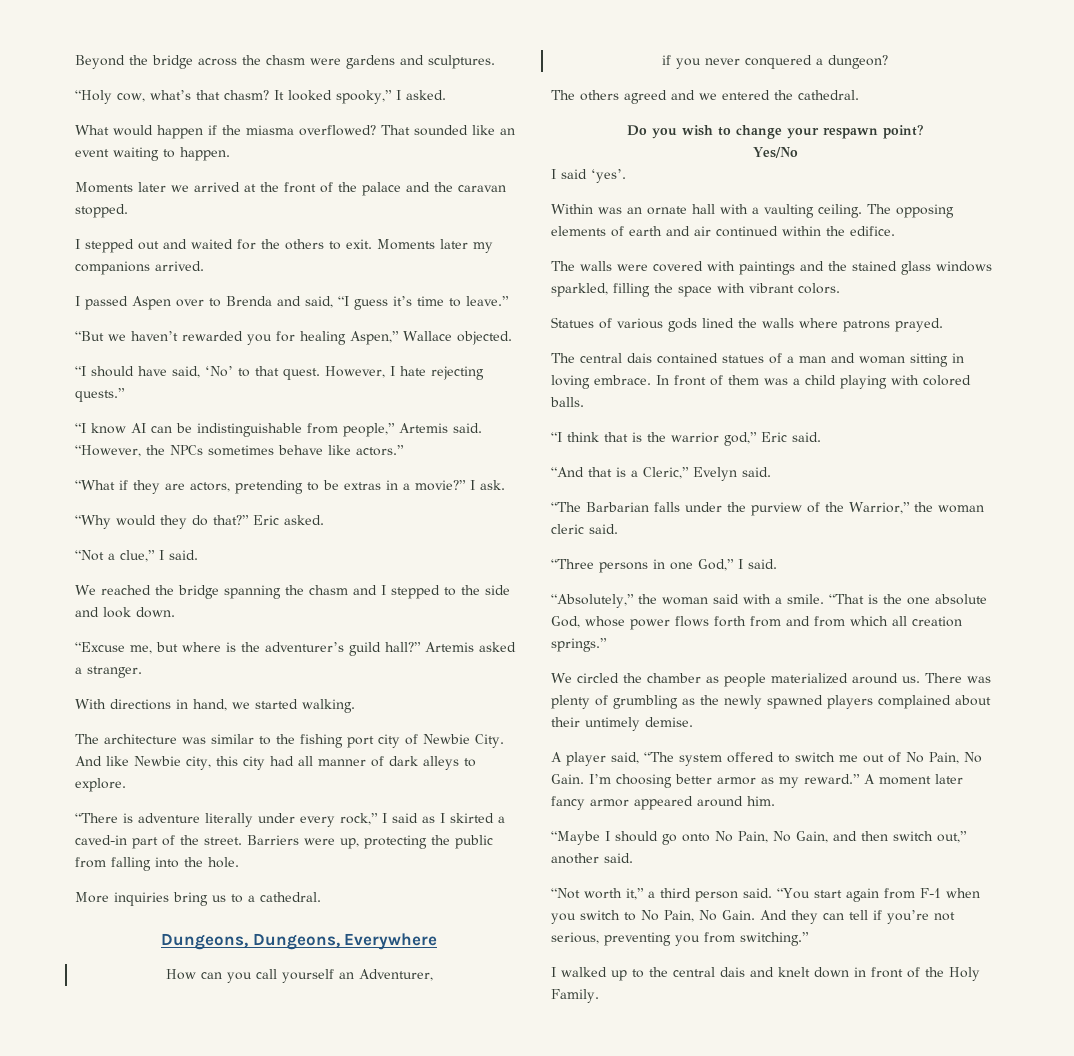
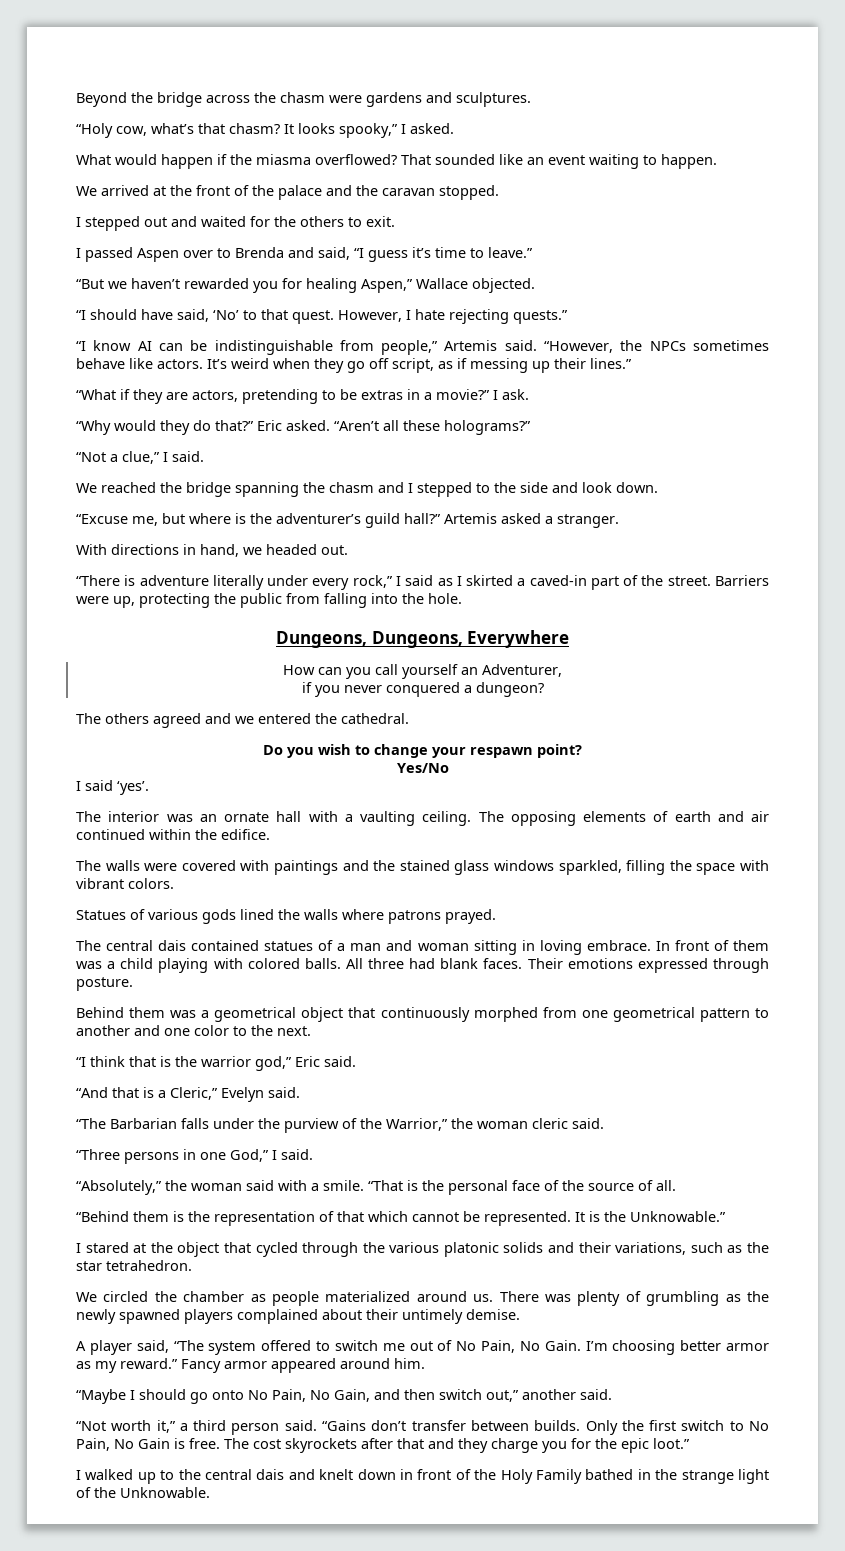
[287,90,332,101] looked -> [298,123,335,134] looks
[75,182,189,193] Moments later we -> [76,186,97,196] We
[377,239,493,253] [75,261,204,275] Moments later my companions arrived. -> (395, 221) none
[356,445,404,456] actors.” -> [157,358,632,373] actors. It’s weird when they go off script, as if messing up their lines.”
(324, 520) none -> [334,420,531,435] “Aren’t all these holograms?”
[255,699,355,713] [75,734,504,748] [75,756,476,770] [75,778,126,792] started walking. // The architecture was similar to the fishing port city of Newbie City. And like Newbie city, this city had all manner of dark alleys to explore. -> [266,544,348,555] headed out.
[75,892,321,906] // More inquiries bring us to a cathedral. -> (462, 598) none
[551,204,593,214] Within -> [76,811,160,822] The interior
(584, 402) none -> [345,958,769,973] [76,977,133,991] [76,1007,770,1022] [76,1025,311,1036] All three had blank faces. Their emotions expressed through posture. // Behind them was a geometrical object that continuously morphed from one geometrical pattern to another and one color to the next.
[906,594,987,605] [551,616,962,630] [551,638,607,652] one absolute God, whose power flows forth from and from which all creation springs.” -> [448,1180,676,1195] [76,1211,726,1226] [76,1242,769,1257] [76,1260,192,1271] personal face of the source of all. // “Behind them is the representation of that which cannot be represented. It is the Unknowable.” // I stared at the object that cycled through the various platonic solids and their variations, such as the star tetrahedron.
[864,774,963,785] [551,796,585,810] A moment later fancy -> [181,1359,221,1373] Fancy
[777,888,980,902] [551,913,576,924] “You start again from F-1 when you -> [322,1420,677,1435] “Gains don’t transfer between builds. Only the first
[722,910,955,924] [551,932,809,946] Gain. And they can tell if you’re not serious, preventing you from switching.” -> [138,1438,690,1453] Gain is free. The cost skyrockets after that and they charge you for the epic loot.”
[551,989,599,1003] Family. -> [535,1469,769,1484] [76,1487,210,1498] Family bathed in the strange light of the Unknowable.

